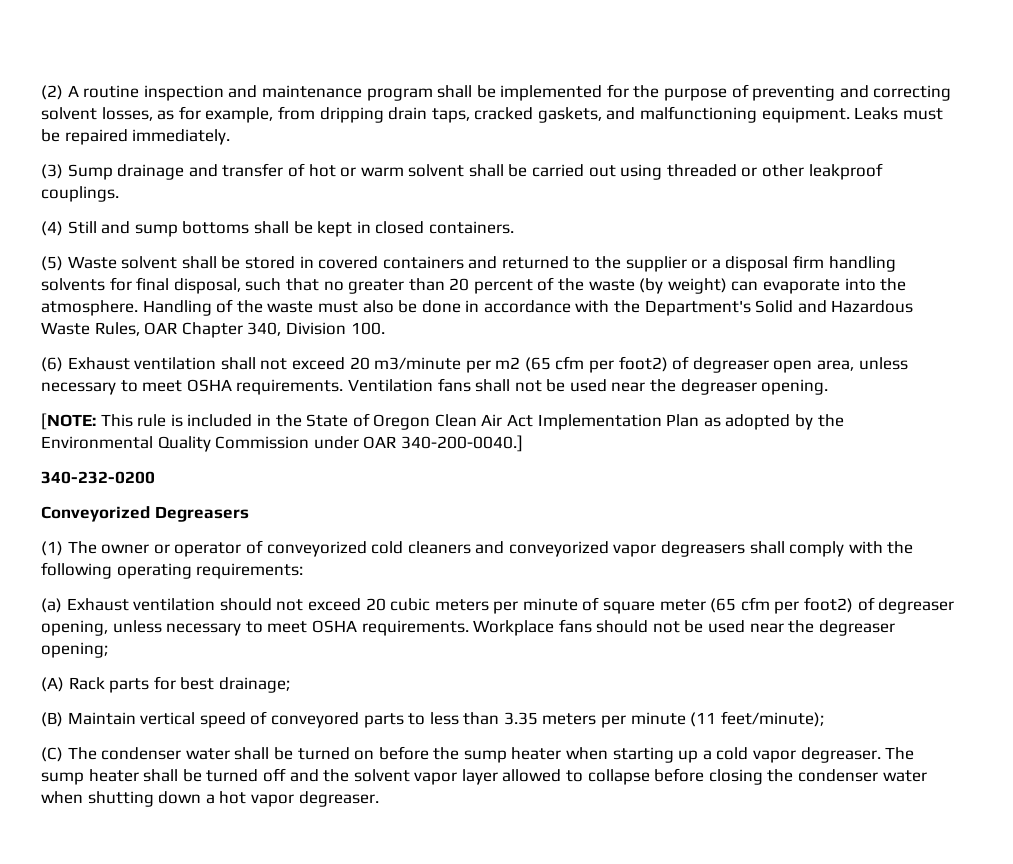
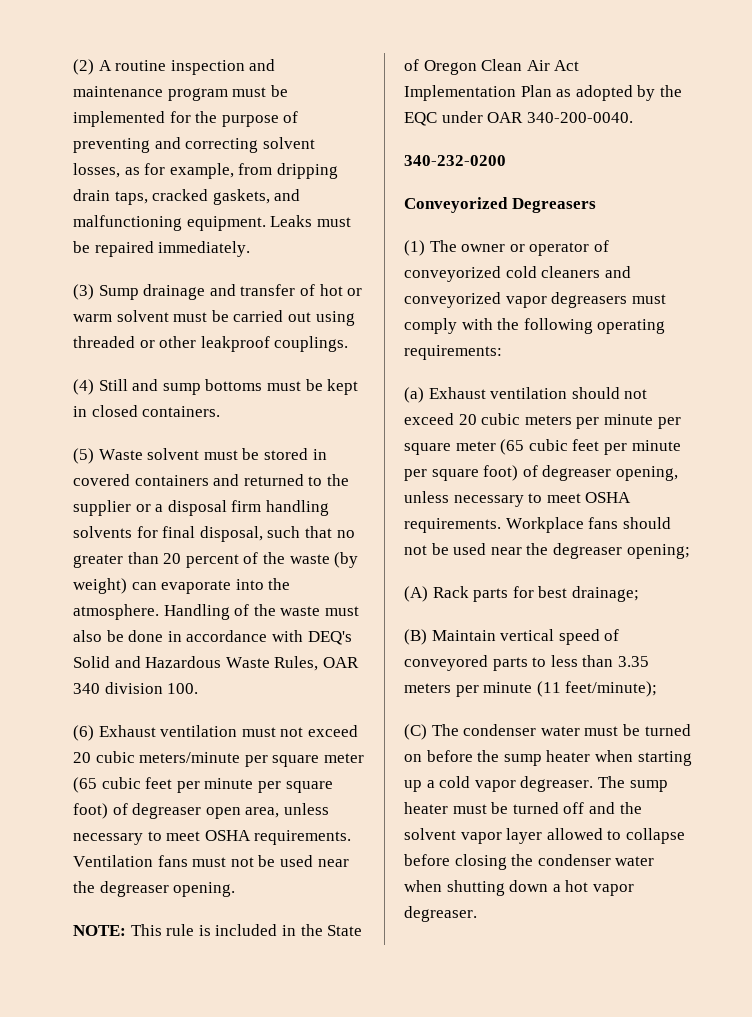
[437,85,473,98] shall -> [232,87,267,97] must
[468,164,504,177] shall -> [173,312,208,322] must
[253,221,289,234] shall -> [266,381,301,391] must
[181,256,217,269] shall -> [203,450,238,460] must
[614,300,751,316] the Department's -> [307,631,352,645] DEQ's
[181,322,346,338] Chapter 340, Division -> [73,682,163,694] 340 division
[220,356,668,373] shall not exceed 20 m3/minute per m2 (65 cfm per foot2) -> [241,725,358,737] [73,751,364,767] [73,777,333,793] [73,803,108,819] must not exceed 20 cubic meters/minute per square meter (65 cubic feet per minute per square foot)
[475,379,511,392] shall -> [192,857,227,867] must
[41,413,96,430] [NOTE: -> [73,925,126,936] NOTE:
[41,436,310,452] Environmental Quality Commission -> [404,112,437,126] EQC
[400,435,523,452] 340-200-0040.] -> [526,112,633,123] 340-200-0040.
[749,541,785,554] shall -> [631,294,666,304] must
[582,597,854,614] of square meter (65 cfm per foot2) -> [657,417,681,429] [404,439,681,455] [404,465,519,481] per square meter (65 cubic feet per minute per square foot)
[234,747,270,760] shall -> [584,726,619,736] must
[143,769,179,782] shall -> [452,804,487,814] must

